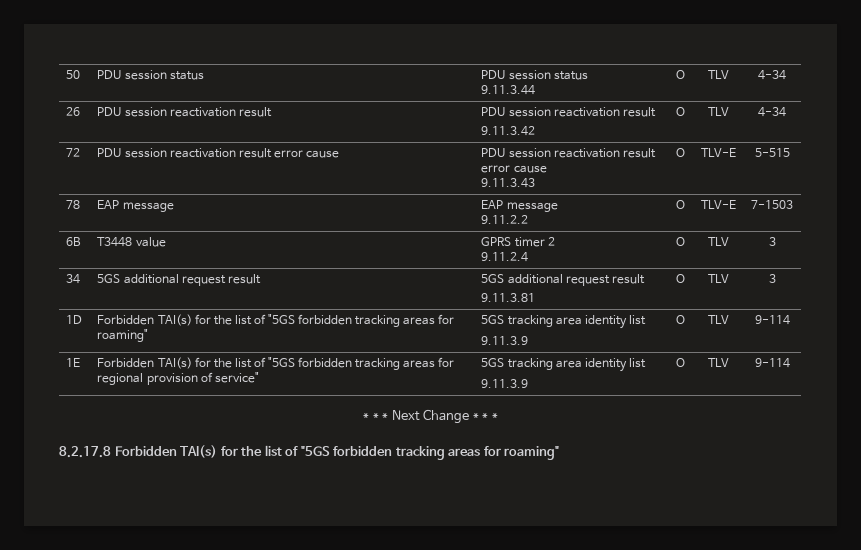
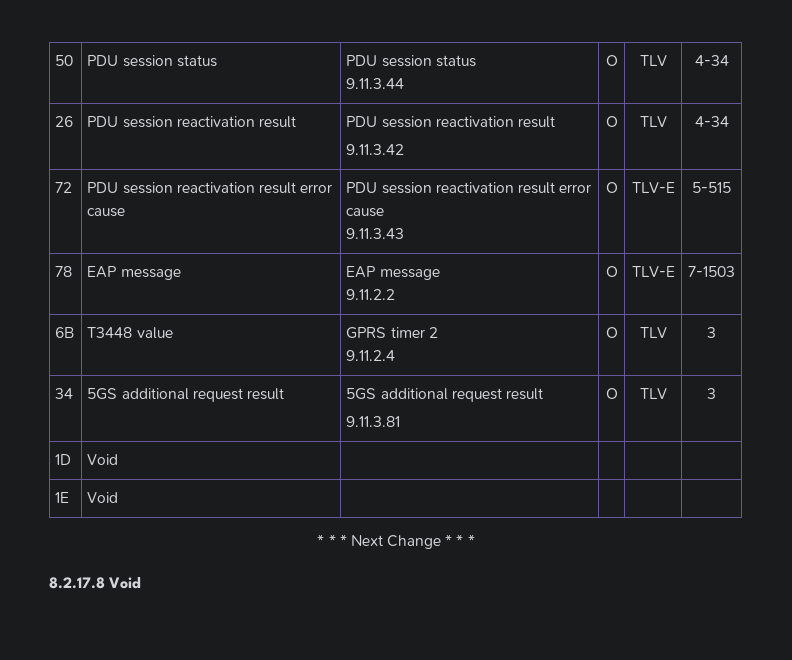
[97,314,455,327] [97,329,149,342] [481,315,646,329] [481,336,529,345] [675,315,685,324] [707,315,729,324] [754,315,790,325] [66,358,81,367] [97,357,455,370] [97,372,259,385] [481,358,646,372] [481,379,529,388] [675,358,685,367] [707,358,729,367] [754,358,790,368] Forbidden TAI(s) for the list of "5GS forbidden tracking areas for roaming" | 5GS tracking area identity list // 9.11.3.9 | O | TLV | 9-114 // 1E | Forbidden TAI(s) for the list of "5GS forbidden tracking areas for regional provision of service" | 5GS tracking area identity list // 9.11.3.9 | O | TLV | 9-114 -> [87,454,119,465] [55,492,70,503] [87,492,119,503] Void | | | | // 1E | Void | | | |
[114,445,560,460] Forbidden TAI(s) for the list of "5GS forbidden tracking areas for roaming" -> [109,577,142,589] Void

